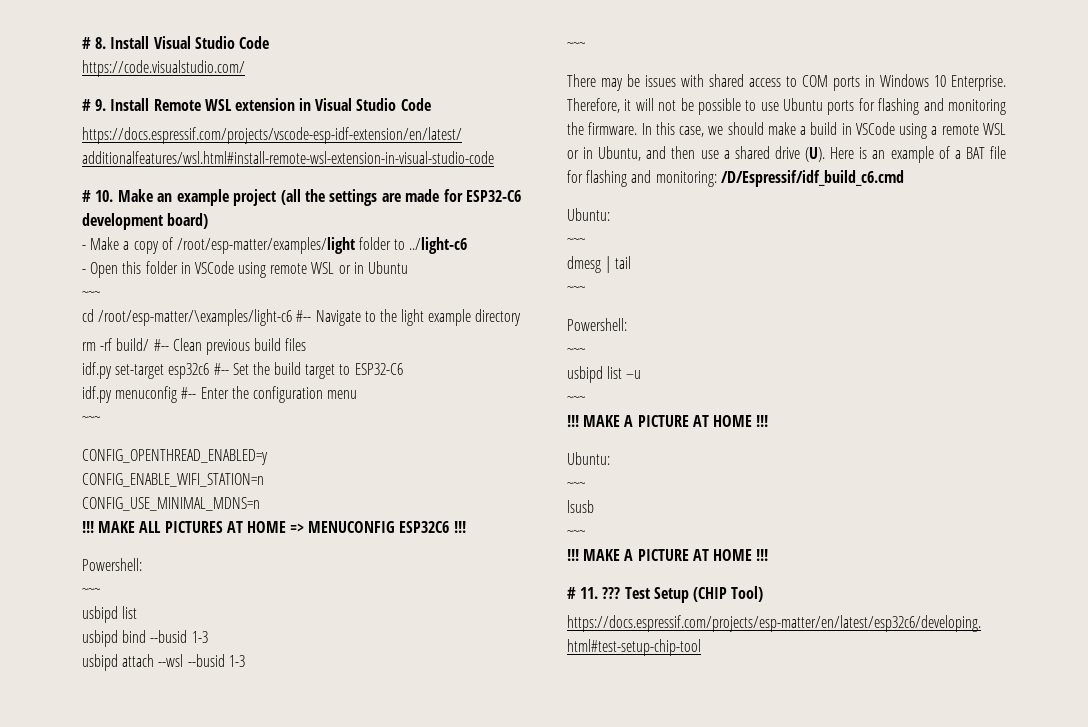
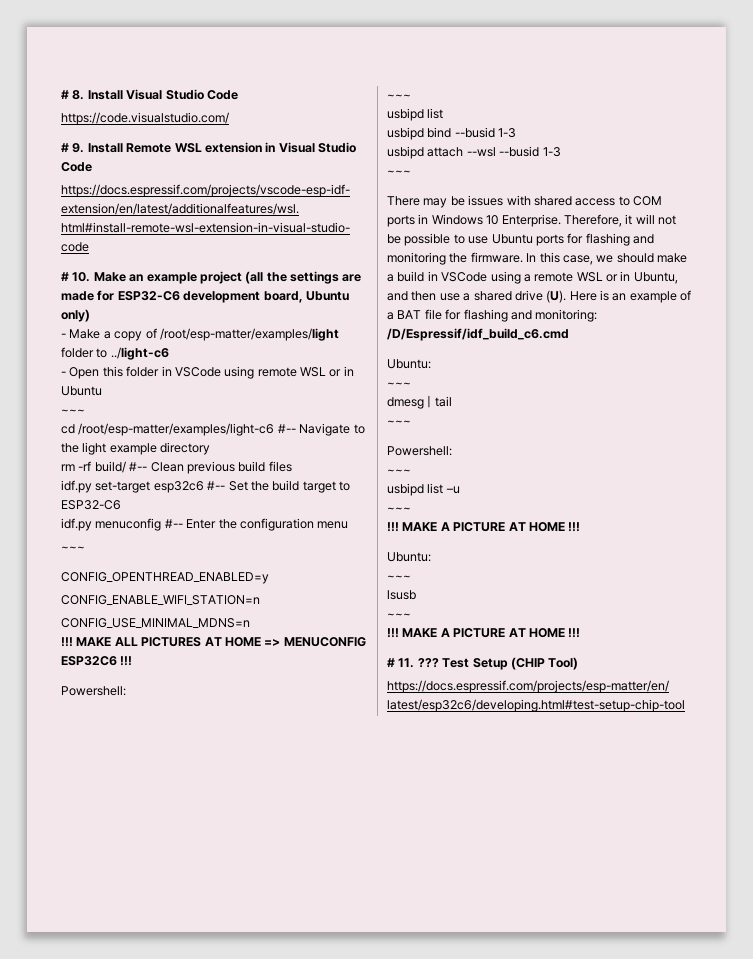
[167,213,209,229] board) -> [263,291,349,303] [61,309,90,322] board, Ubuntu only)
[98,309,293,326] /root/esp-matter/\examples/light-c6 -> [78,423,275,436] /root/esp-matter/examples/light-c6

